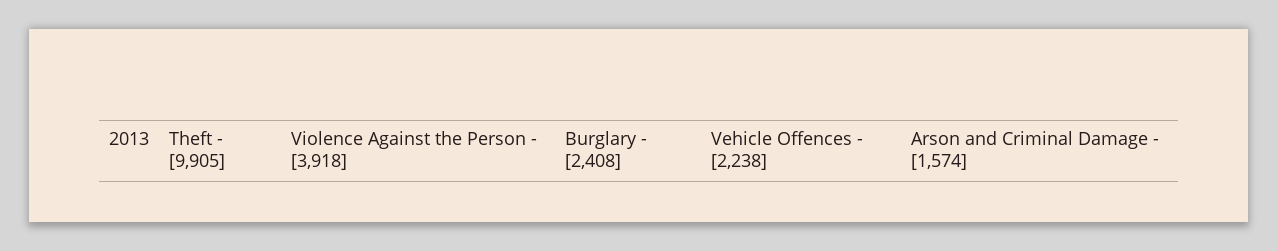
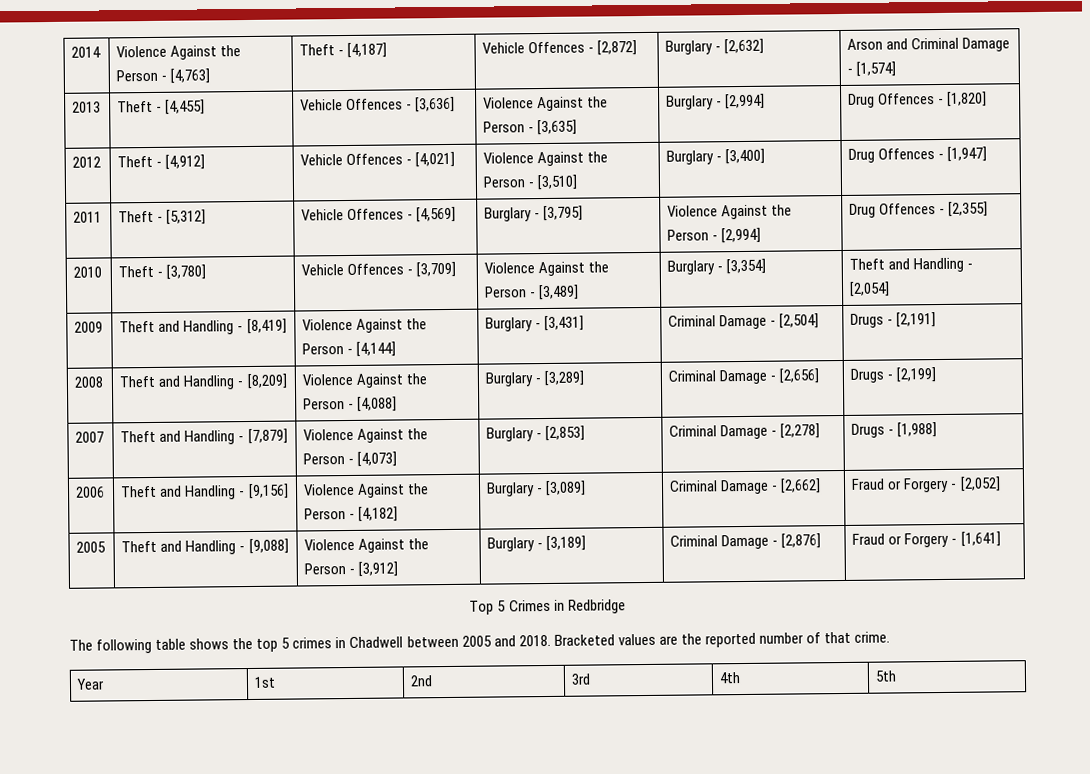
[108,132,149,145] [168,131,223,145] [168,154,225,170] [290,131,537,149] [290,154,347,170] [564,131,647,149] [564,154,621,170] [710,131,863,145] [710,154,767,170] 2013 | Theft - [9,905] | Violence Against the Person - [3,918] | Burglary - [2,408] | Vehicle Offences - [2,238] -> [71,46,102,58] [116,45,242,60] [116,68,211,84] [299,42,388,58] [482,40,638,56] [665,38,765,55] 2014 | Violence Against the Person - [4,763] | Theft - [4,187] | Vehicle Offences - [2,872] | Burglary - [2,632]
(967, 162) none -> [72,101,102,113] [117,99,206,115] [300,96,456,113] [483,96,609,112] [483,119,578,136] [666,93,766,110] [848,91,988,108] [72,156,102,168] [117,154,206,170] [300,151,456,168] [483,151,609,167] [483,174,579,191] [666,148,766,165] [848,146,988,163] [73,211,103,223] [118,209,207,225] [301,206,457,223] [484,205,584,222] [667,204,793,220] [667,227,762,244] [849,201,989,218] [73,266,103,278] [118,264,207,280] [301,261,457,278] [484,261,610,277] [484,284,580,301] [667,258,767,275] [849,257,974,273] [849,281,891,297] [74,321,104,333] [119,318,287,335] [302,318,428,333] [302,341,397,357] [485,315,585,332] [668,313,820,330] [850,312,937,328] [74,376,104,388] [119,373,288,390] [302,373,428,388] [303,396,398,412] [485,370,585,387] [668,368,820,385] [850,367,937,383] [75,431,105,443] [120,428,288,445] [303,428,429,443] [303,451,398,467] [486,425,586,442] [669,423,821,440] [851,422,938,438] [75,486,106,498] [120,483,289,500] [303,483,430,498] [304,506,399,522] [486,480,587,497] [669,478,822,495] [851,476,1001,493] [76,541,107,553] [121,538,289,555] [304,538,430,553] [304,561,399,577] [487,535,587,552] [670,533,822,550] [852,531,1001,548] [469,599,626,615] [69,631,891,654] [76,678,106,690] [254,676,277,688] [410,675,434,687] [571,673,592,685] [719,672,742,684] [875,670,897,682] // 2013 | Theft - [4,455] | Vehicle Offences - [3,636] | Violence Against the Person - [3,635] | Burglary - [2,994] | Drug Offences - [1,820] // 2012 | Theft - [4,912] | Vehicle Offences - [4,021] | Violence Against the Person - [3,510] | Burglary - [3,400] | Drug Offences - [1,947] // 2011 | Theft - [5,312] | Vehicle Offences - [4,569] | Burglary - [3,795] | Violence Against the Person - [2,994] | Drug Offences - [2,355] // 2010 | Theft - [3,780] | Vehicle Offences - [3,709] | Violence Against the Person - [3,489] | Burglary - [3,354] | Theft and Handling - [2,054] // 2009 | Theft and Handling - [8,419] | Violence Against the Person - [4,144] | Burglary - [3,431] | Criminal Damage - [2,504] | Drugs - [2,191] // 2008 | Theft and Handling - [8,209] | Violence Against the Person - [4,088] | Burglary - [3,289] | Criminal Damage - [2,656] | Drugs - [2,199] // 2007 | Theft and Handling - [7,879] | Violence Against the Person - [4,073] | Burglary - [2,853] | Criminal Damage - [2,278] | Drugs - [1,988] // 2006 | Theft and Handling - [9,156] | Violence Against the Person - [4,182] | Burglary - [3,089] | Criminal Damage - [2,662] | Fraud or Forgery - [2,052] // 2005 | Theft and Handling - [9,088] | Violence Against the Person - [3,912] | Burglary - [3,189] | Criminal Damage - [2,876] | Fraud or Forgery - [1,641] // Top 5 Crimes in Redbridge // The following table shows the top 5 crimes in Chadwell between 2005 and 2018. Bracketed values are the reported number of that crime. // Year | 1st | 2nd | 3rd | 4th | 5th

